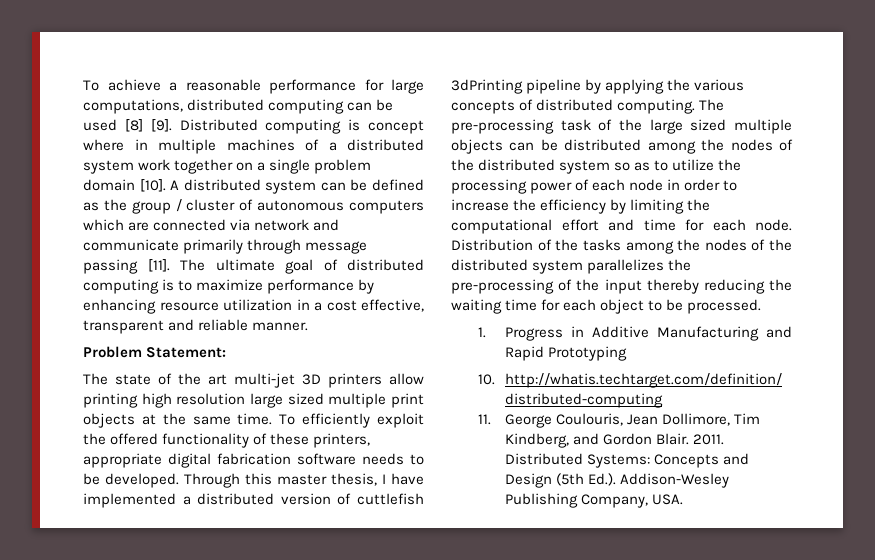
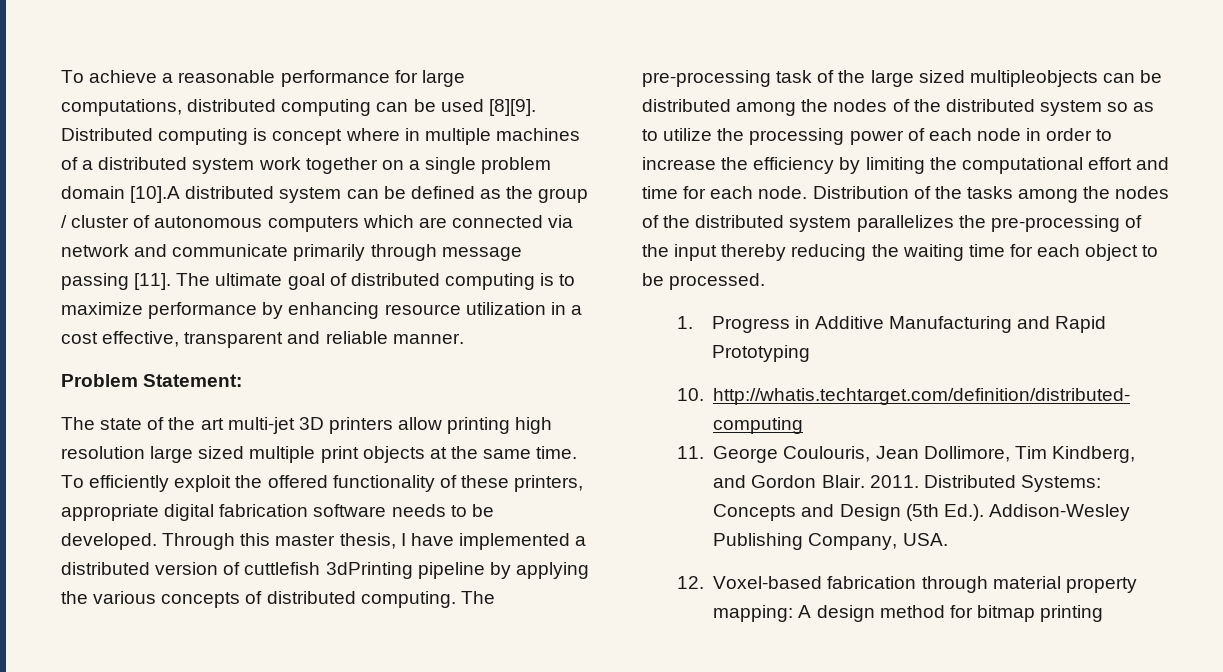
[124,119,172,132] [8] [9]. -> [488,99,536,116] [8][9].
[139,179,180,192] [10]. A -> [130,186,181,203] [10].A
[734,119,792,134] [451,139,503,154] multiple objects -> [969,70,1098,87] multipleobjects
(683, 499) none -> [676,576,1137,593] [713,605,1104,622] // 12. Voxel-based fabrication through material property mapping: A design method for bitmap printing

